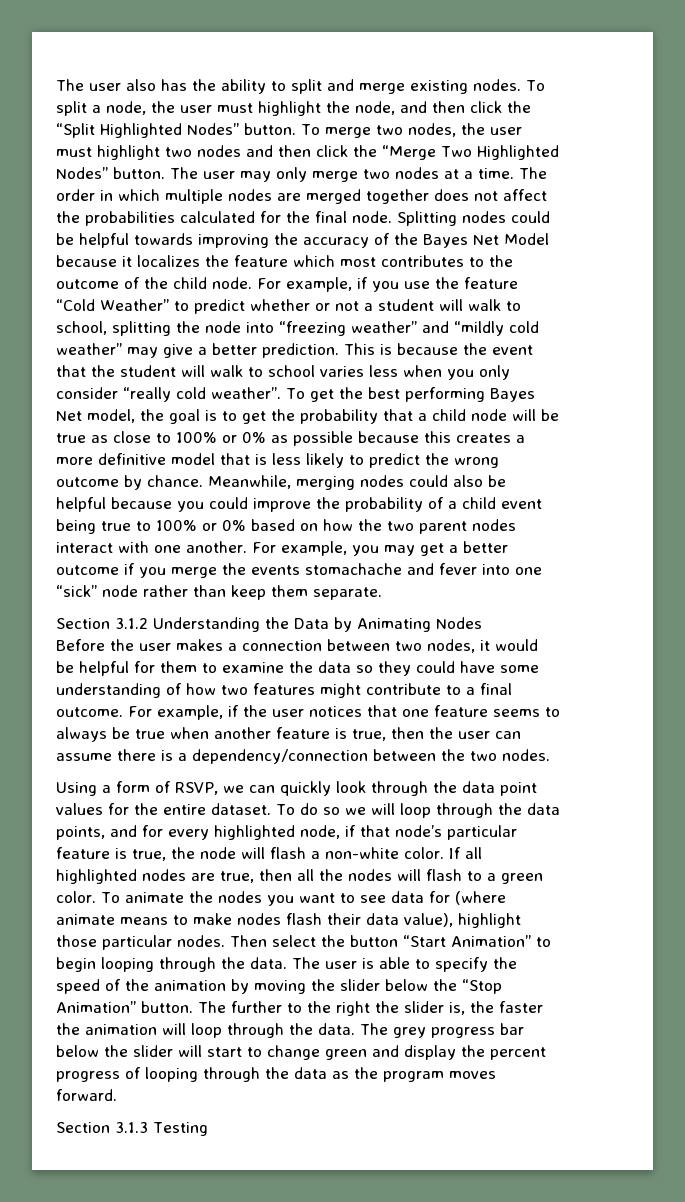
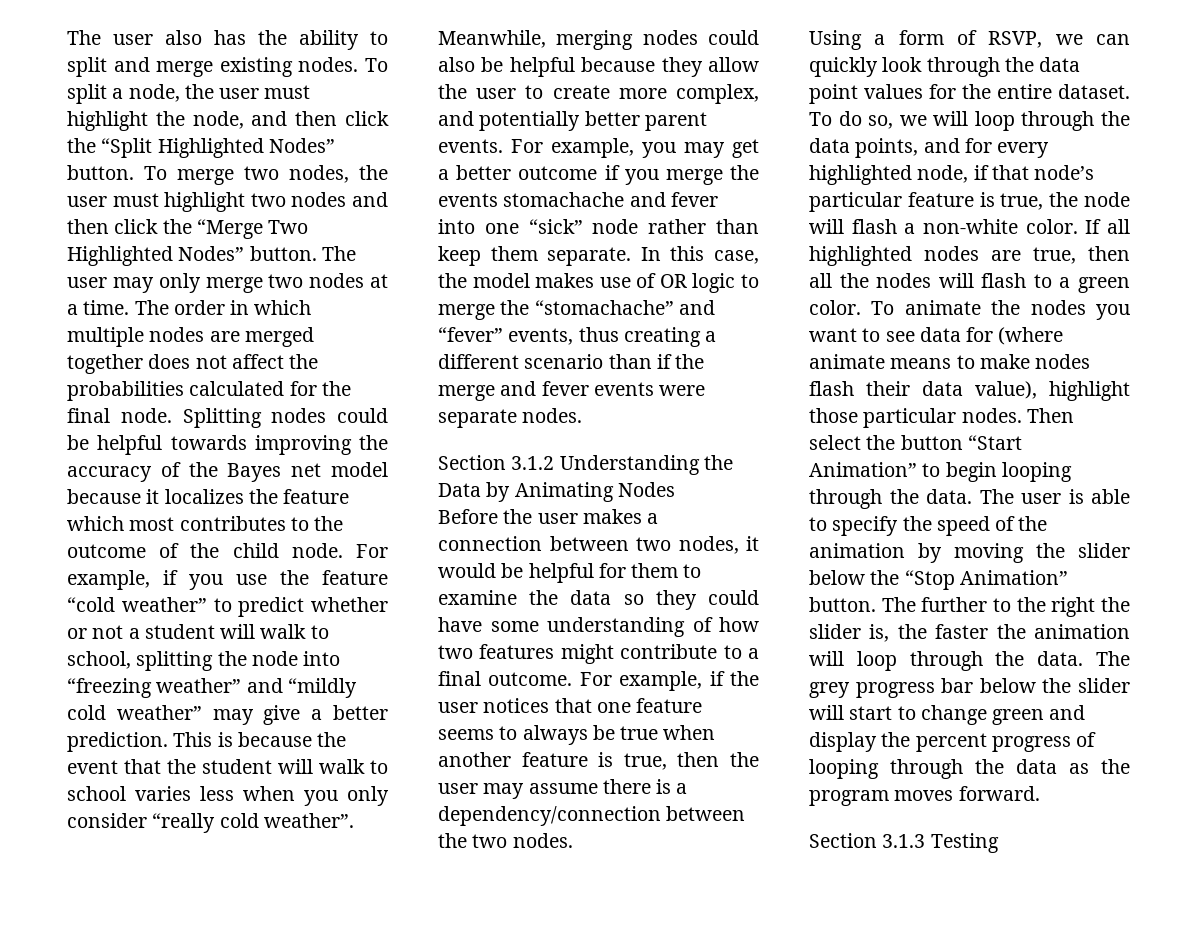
[473,233,549,245] Net Model -> [291,462,388,477] net model
[56,299,169,311] “Cold Weather” -> [67,597,207,612] “cold weather”
[285,387,535,402] [56,409,559,424] [56,431,525,446] [56,453,499,468] [56,475,203,490] To get the best performing Bayes Net model, the goal is to get the probability that a child node will be true as close to 100% or 0% as possible because this creates a more definitive model that is less likely to predict the wrong outcome by chance. -> (354, 820) none
[177,497,542,512] [56,519,516,534] [56,541,247,553] you could improve the probability of a child event being true to 100% or 0% based on how the two parent nodes interact with one another. -> [661,57,759,77] [438,84,759,104] [438,111,707,131] [438,139,503,153] they allow the user to create more complex, and potentially better parent events.
(382, 593) none -> [640,246,759,264] [438,273,759,293] [438,300,715,320] [438,327,717,347] [438,354,705,369] [438,381,706,401] [438,408,583,428] In this case, the model makes use of OR logic to merge the “stomachache” and “fever” events, thus creating a different scenario than if the merge and fever events were separate nodes.
[495,731,521,739] can -> [483,783,525,799] may
[322,807,340,815] so -> [868,115,894,129] so,

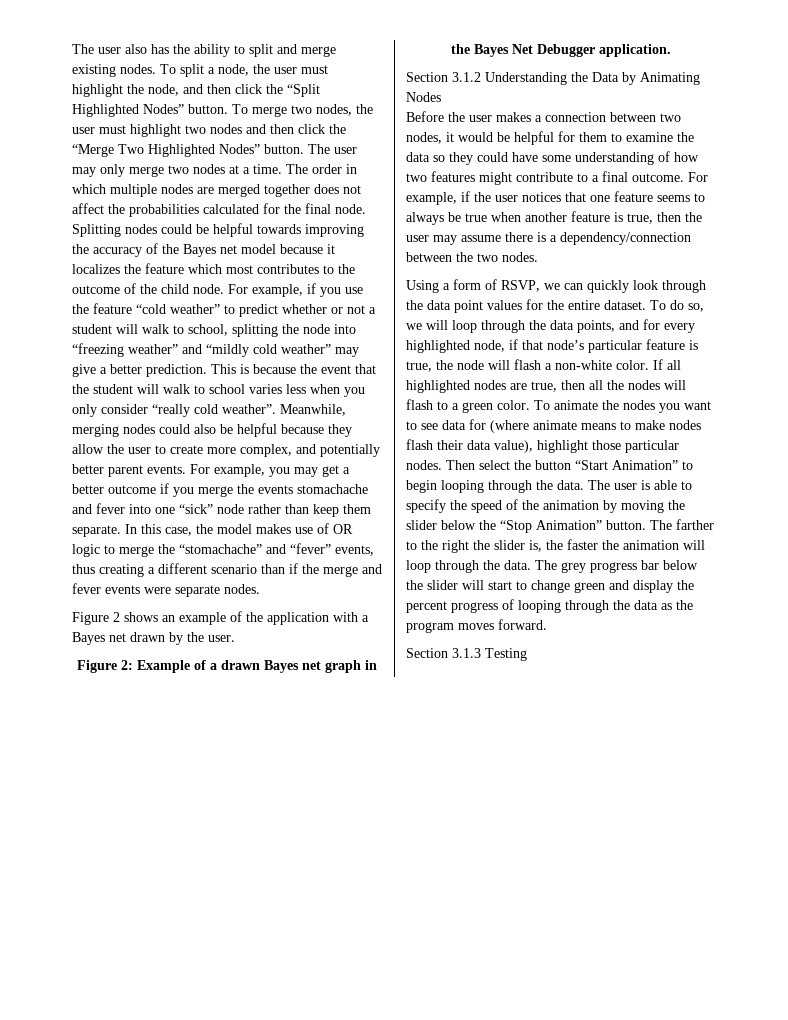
(583, 415) none -> [72,611,369,625] [72,632,235,645] [77,660,377,673] [451,44,671,57] // Figure 2 shows an example of the application with a Bayes net drawn by the user. // Figure 2: Example of a drawn Bayes net graph in the Bayes Net Debugger application.
[921,597,988,612] further -> [676,519,714,530] farther

